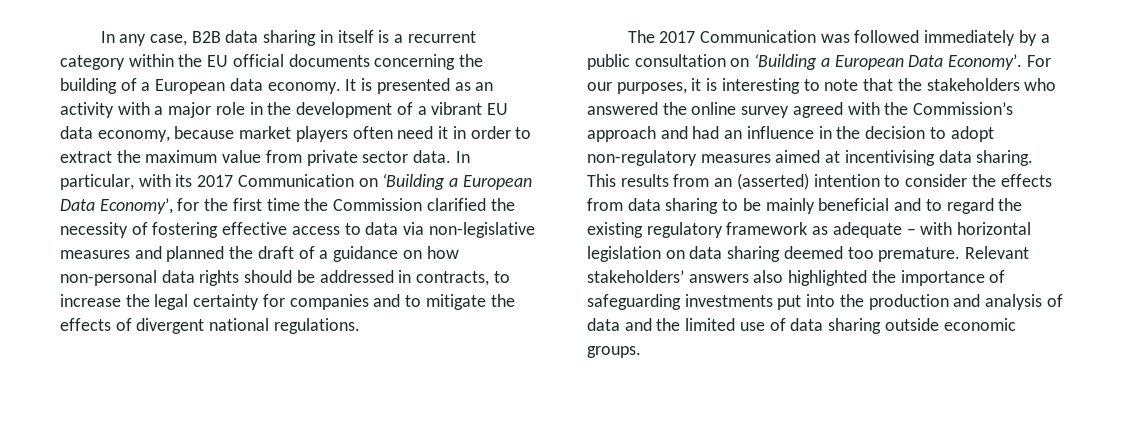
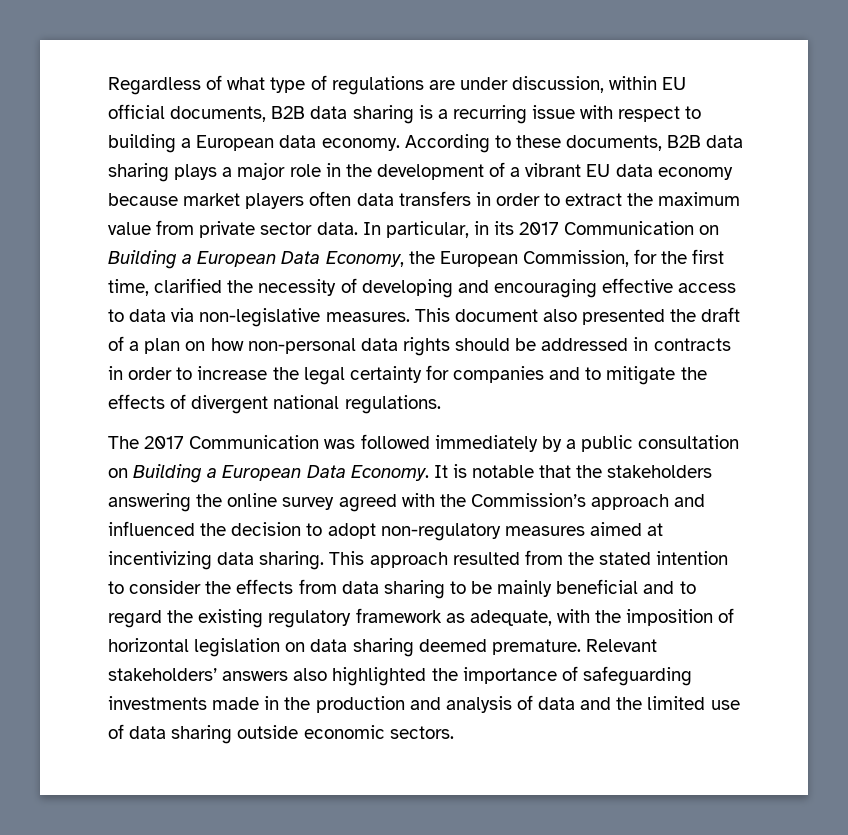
[100,30,476,46] [60,54,484,70] [60,78,494,94] [60,102,150,118] In any case, B2B data sharing in itself is a recurrent category within the EU official documents concerning the building of a European data economy. It is presented as an activity with -> [108,75,687,95] [108,104,702,124] [108,134,744,153] [108,163,218,182] Regardless of what type of regulations are under discussion, within EU official documents, B2B data sharing is a recurring issue with respect to building a European data economy. According to these documents, B2B data sharing plays
[97,130,170,142] economy, -> [657,167,733,180] economy
[397,126,449,139] need it -> [356,191,471,206] data transfers
[138,174,171,187] with -> [473,221,489,235] in
[382,174,532,190] [60,198,423,214] ‘Building a European Data Economy’, for the first time the Commission -> [108,249,725,269] [108,279,149,296] Building a European Data Economy, the European Commission, for the first time,
[152,222,219,238] fostering -> [361,279,597,298] developing and encouraging
[60,246,225,262] measures and planned -> [325,308,666,325] measures. This document also presented
[333,246,399,262] guidance -> [144,338,181,354] plan
[416,271,490,286] contracts, -> [653,338,731,351] [108,366,173,380] contracts in order
[754,54,1051,70] [587,78,859,94] ‘Building a European Data Economy’. For our purposes, it is interesting to note -> [133,464,535,483] Building a European Data Economy. It is notable
[1024,78,1057,91] [587,102,658,115] who answered -> [108,493,191,512] answering
[692,126,832,139] had an influence in -> [108,521,195,536] influenced
[844,150,935,166] incentivising -> [108,551,212,570] incentivizing
[620,173,809,190] results from an (asserted) -> [369,550,652,568] approach resulted from the stated
[832,222,953,238] adequate – with -> [469,608,735,626] adequate, with the imposition of
[847,247,874,259] too -> (487, 645) none
[777,294,836,310] put into -> [212,696,280,710] made in
[587,346,641,358] groups. -> [389,726,454,739] sectors.

